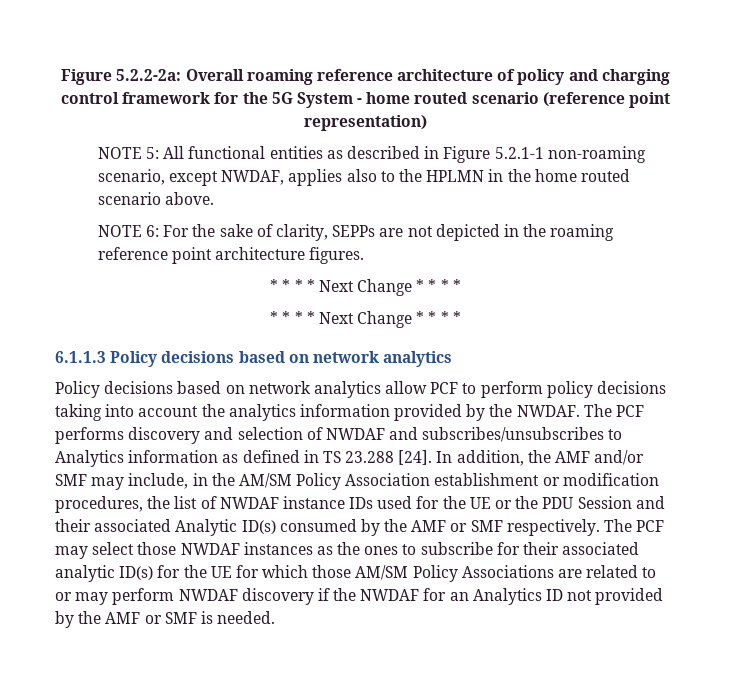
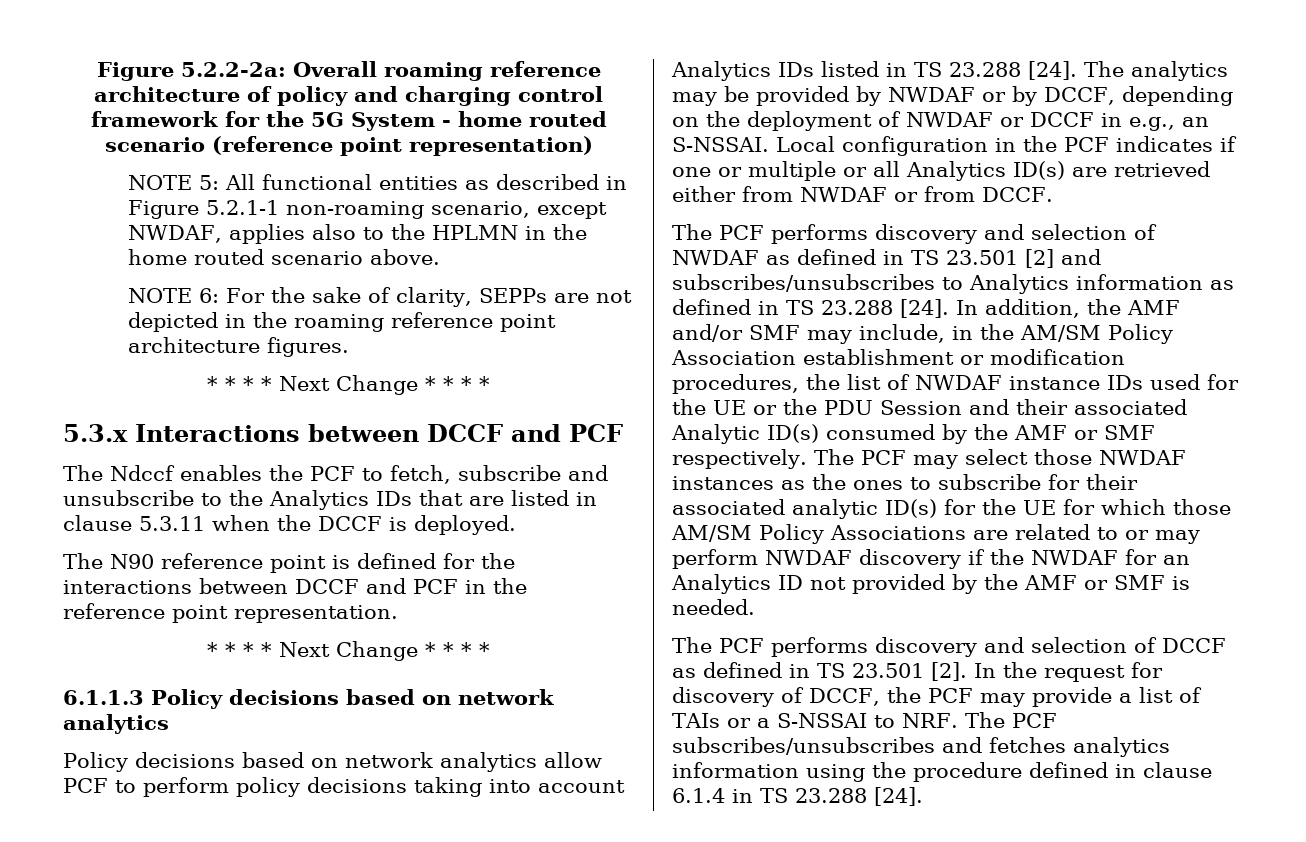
(461, 285) none -> [63,424,623,442] [63,465,608,484] [63,490,597,510] [63,515,516,535] [63,553,515,573] [63,578,527,594] [63,603,398,623] // 5.3.x Interactions between DCCF and PCF // The Ndccf enables the PCF to fetch, subscribe and unsubscribe to the Analytics IDs that are listed in clause 5.3.11 when the DCCF is deployed. // The N90 reference point is defined for the interactions between DCCF and PCF in the reference point representation.
[201,404,580,421] the analytics information provided by the NWDAF. -> [671,61,1228,81] [672,86,1233,106] [672,111,1209,131] [672,136,1238,156] [672,161,1210,181] [672,186,1053,202] Analytics IDs listed in TS 23.288 [24]. The analytics may be provided by NWDAF or by DCCF, depending on the deployment of NWDAF or DCCF in e.g., an S-NSSAI. Local configuration in the PCF indicates if one or multiple or all Analytics ID(s) are retrieved either from NWDAF or from DCCF. //
(385, 434) none -> [766,249,1054,268] as defined in TS 23.501 [2]
(276, 617) none -> [672,637,1226,657] [672,662,1163,682] [672,687,1202,707] [672,712,1057,728] [672,737,1170,757] [672,762,1212,782] [672,787,923,806] // The PCF performs discovery and selection of DCCF as defined in TS 23.501 [2]. In the request for discovery of DCCF, the PCF may provide a list of TAIs or a S-NSSAI to NRF. The PCF subscribes/unsubscribes and fetches analytics information using the procedure defined in clause 6.1.4 in TS 23.288 [24].

